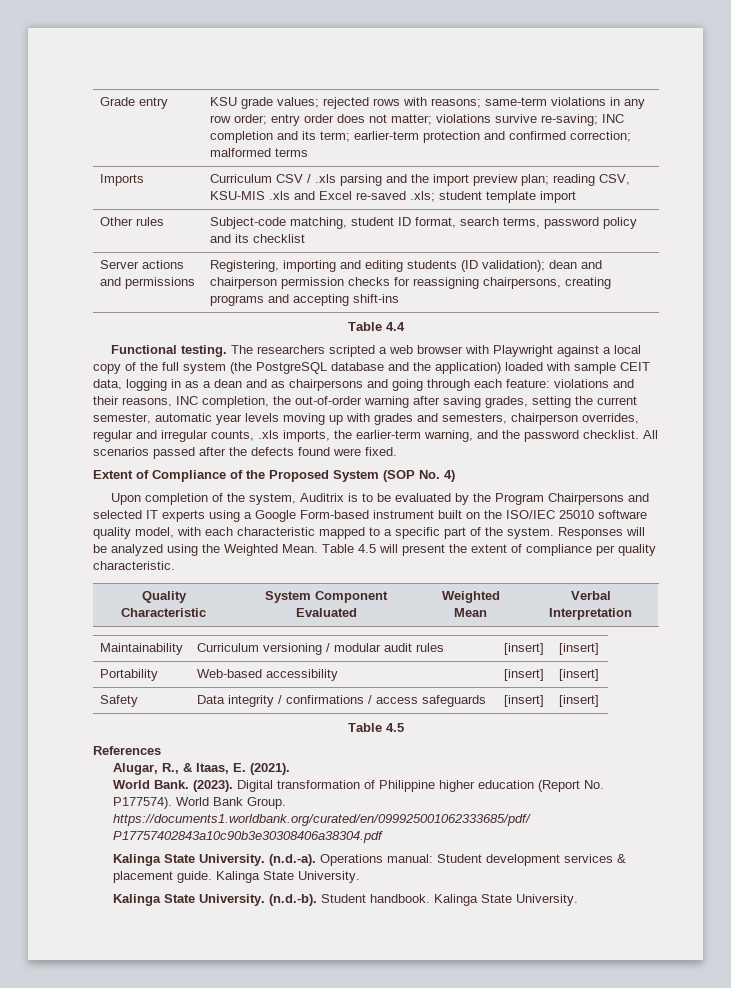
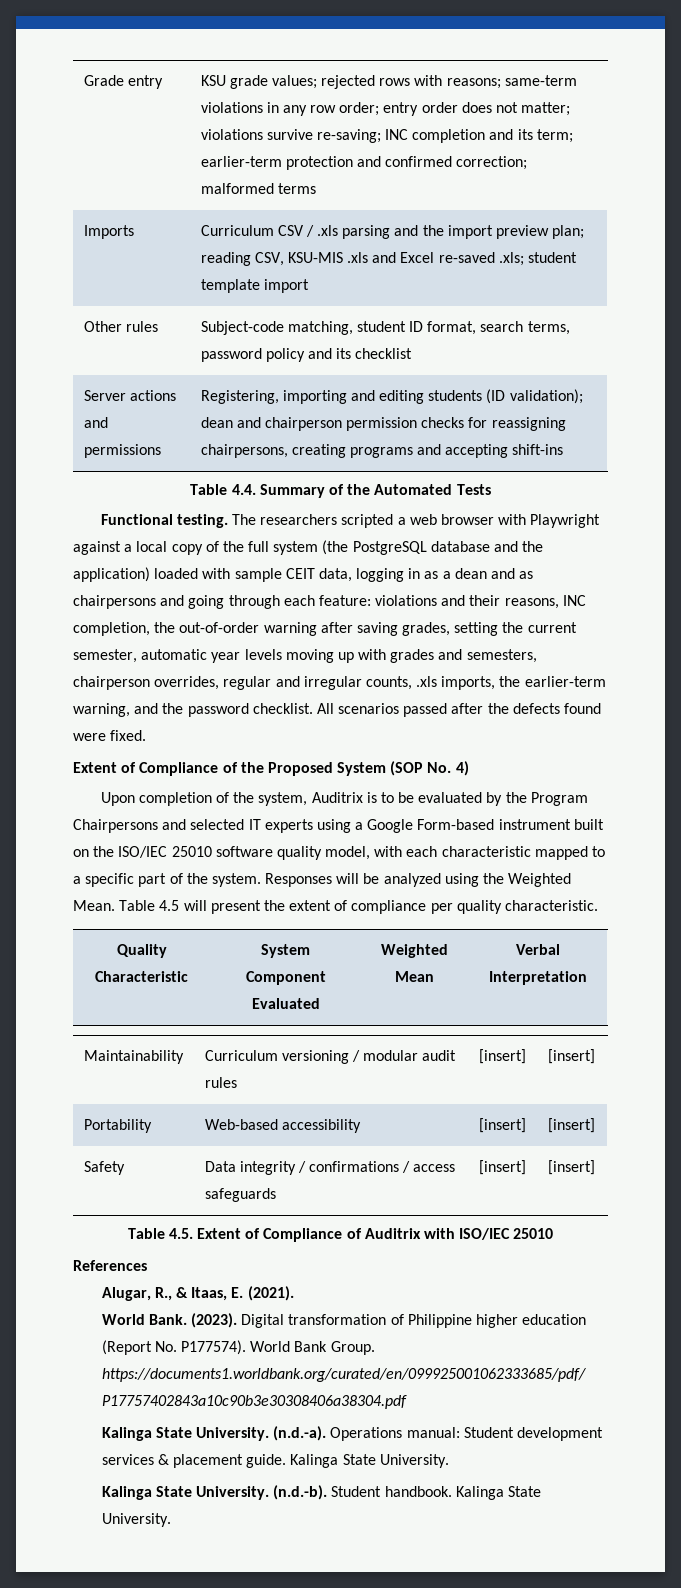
[386,322,405,331] 4.4 -> [231,484,491,498] 4.4. Summary of the Automated Tests
[386,723,404,732] 4.5 -> [168,1228,554,1242] 4.5. Extent of Compliance of Auditrix with ISO/IEC 25010

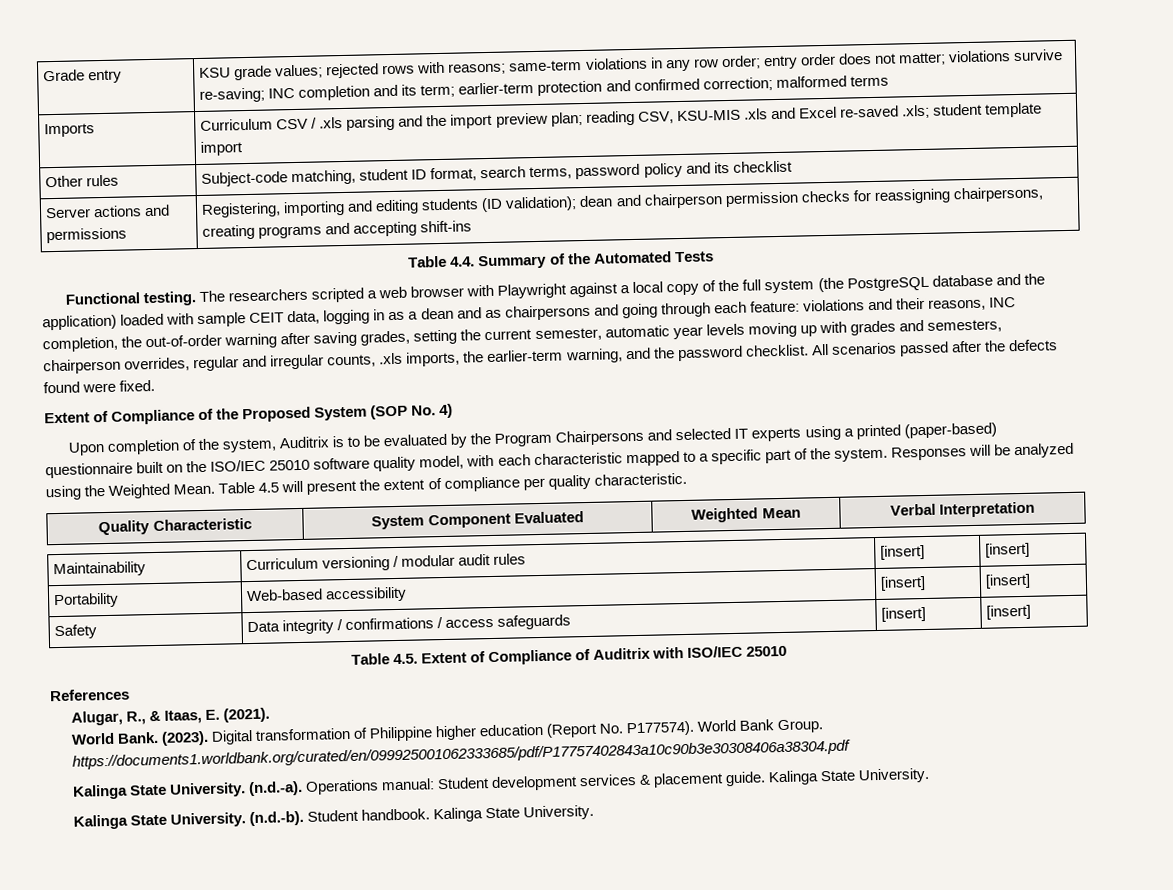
[367,819,571,833] Google Form-based instrument -> [855,422,997,440] [45,462,133,479] printed (paper-based) questionnaire

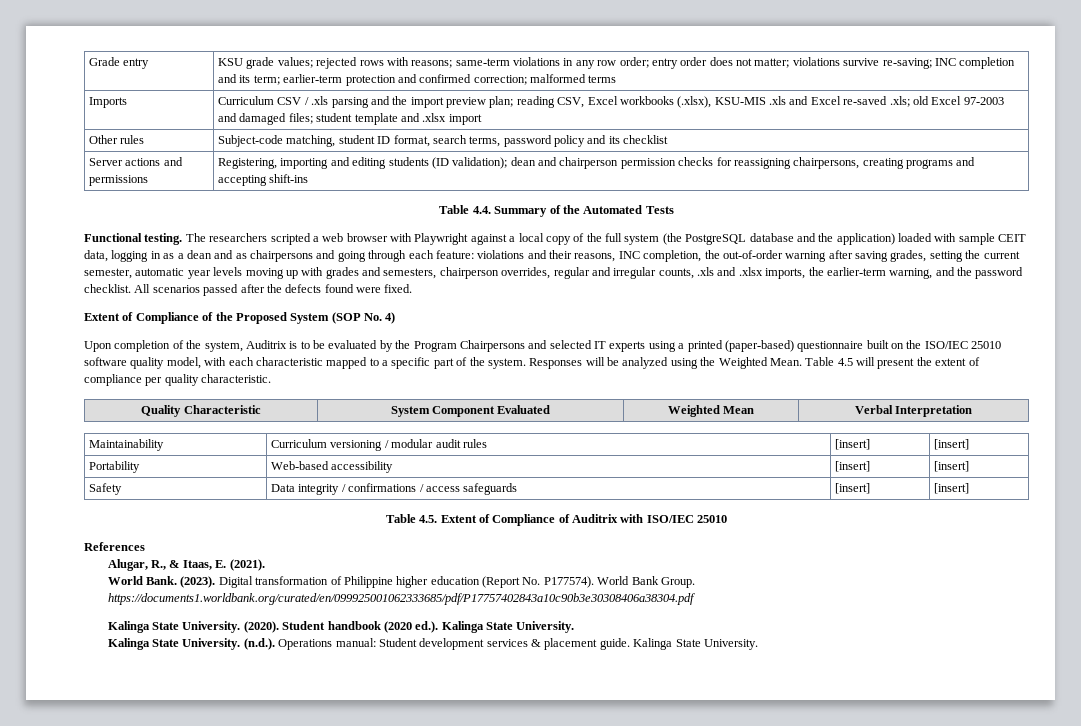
(674, 117) none -> [587,96,712,108] Excel workbooks (.xlsx),
[933,102,1043,118] student template -> [912,96,1004,105] [218,113,447,125] old Excel 97-2003 and damaged files; student template and .xlsx
(404, 358) none -> [717,267,763,276] and .xlsx
[247,780,303,797] (n.d.-a). -> [243,621,575,633] [107,638,275,650] (2020). Student handbook (2020 ed.). Kalinga State University. // Kalinga State University. (n.d.).
[72,804,594,830] // Kalinga State University. (n.d.-b). Student handbook. Kalinga State University. -> (758, 644) none

